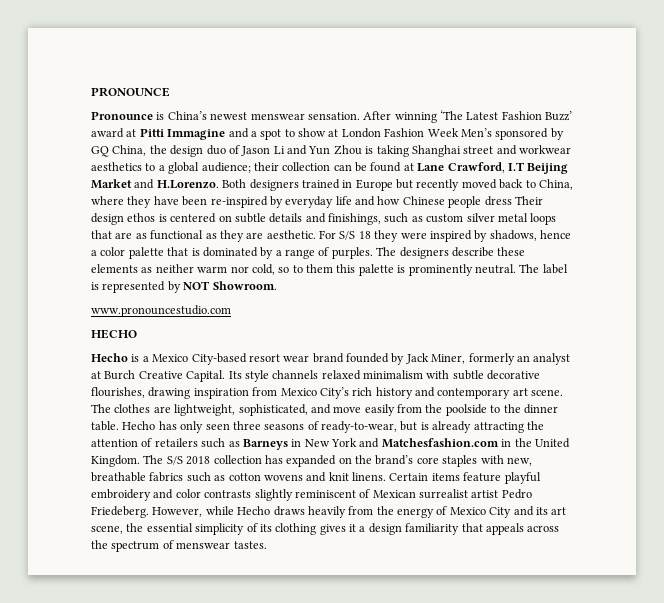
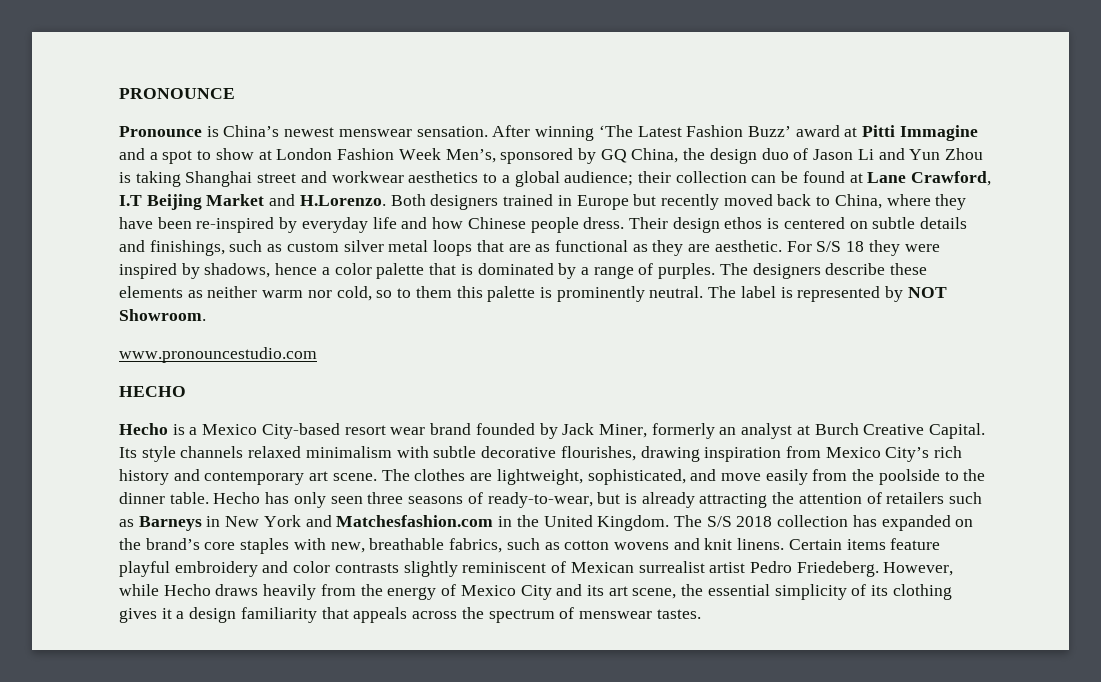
[460,128,492,137] Men’s -> [445,149,496,163] Men’s,
[484,196,512,206] dress -> [583,217,625,229] dress.
[149,472,184,482] fabrics -> [449,538,503,553] fabrics,

